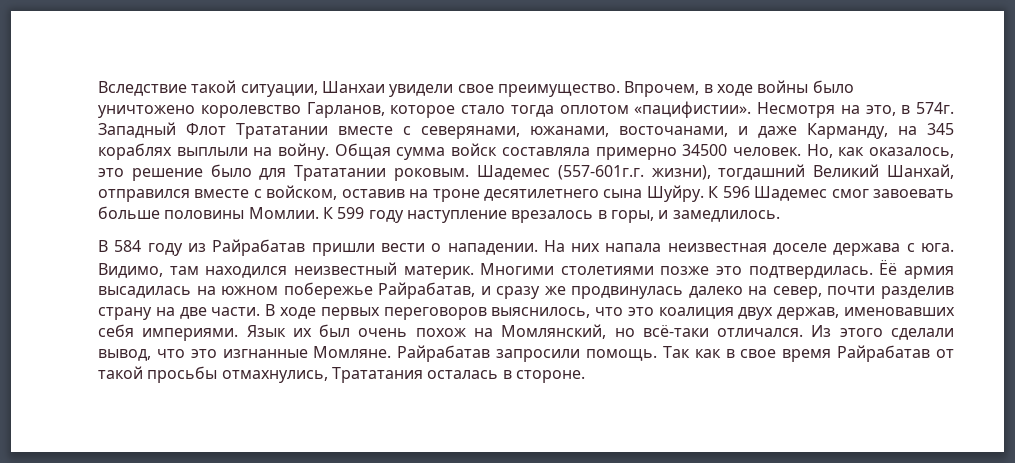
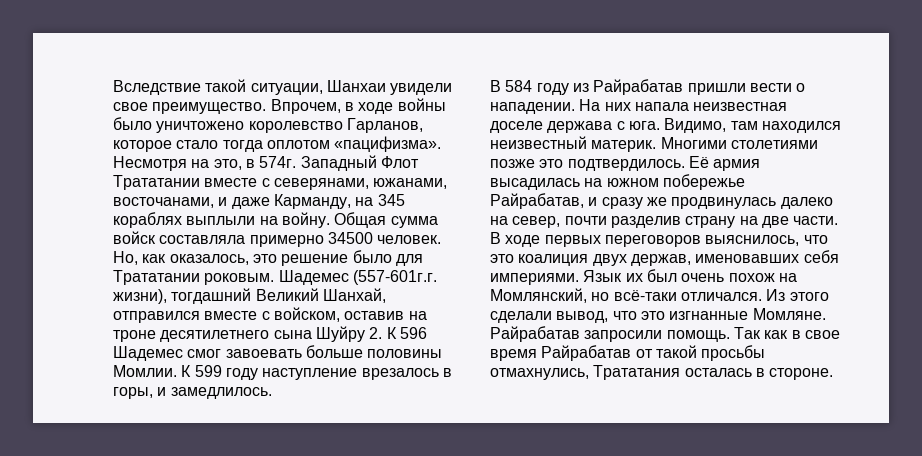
[634,101,752,118] «пацифистии». -> [334,136,442,152] «пацифизма».
[646,185,704,202] Шуйру. -> [315,326,383,342] Шуйру 2.
[748,259,898,279] подтвердилась. Ёё -> [567,156,709,171] подтвердилось. Её

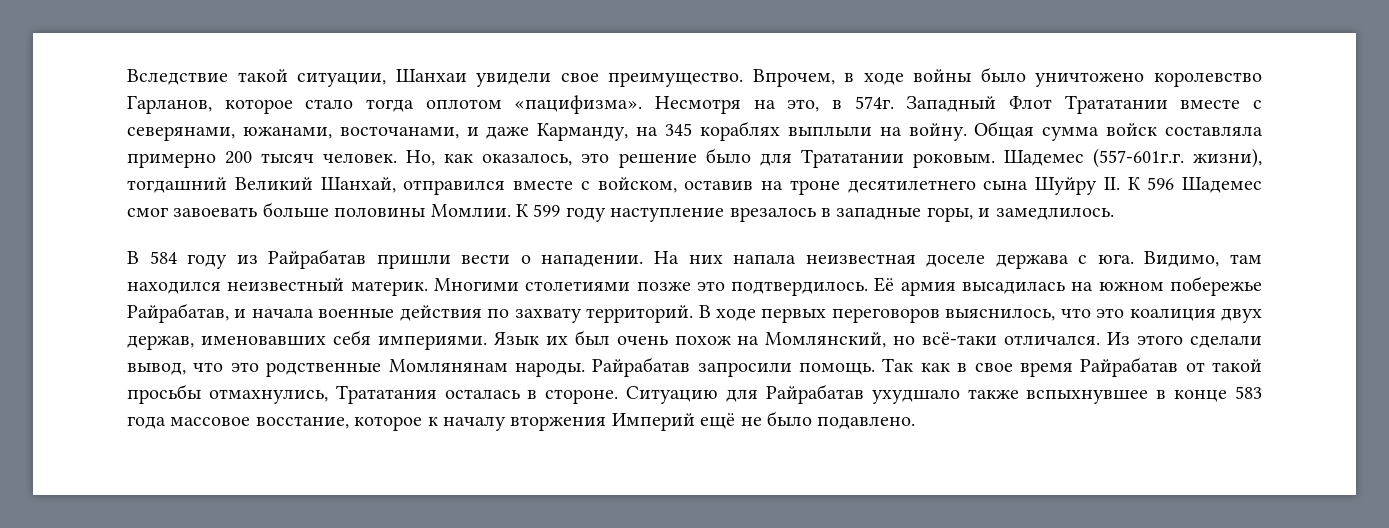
[327,232,373,244] 34500 -> [225,151,315,164] 200 тысяч
[369,327,383,339] 2. -> [1103,177,1120,190] II.
(452, 372) none -> [836,207,922,220] западные
[601,197,833,209] [490,216,839,228] сразу же продвинулась далеко на север, почти разделив страну на две части. -> [251,305,694,323] начала военные действия по захвату территорий.
[669,308,826,320] изгнанные Момляне. -> [266,359,585,377] родственные Момлянянам народы.
(834, 374) none -> [626,384,1262,404] [127,411,916,431] Ситуацию для Райрабатав ухудшало также вспыхнувшее в конце 583 года массовое восстание, которое к началу вторжения Империй ещё не было подавлено.

